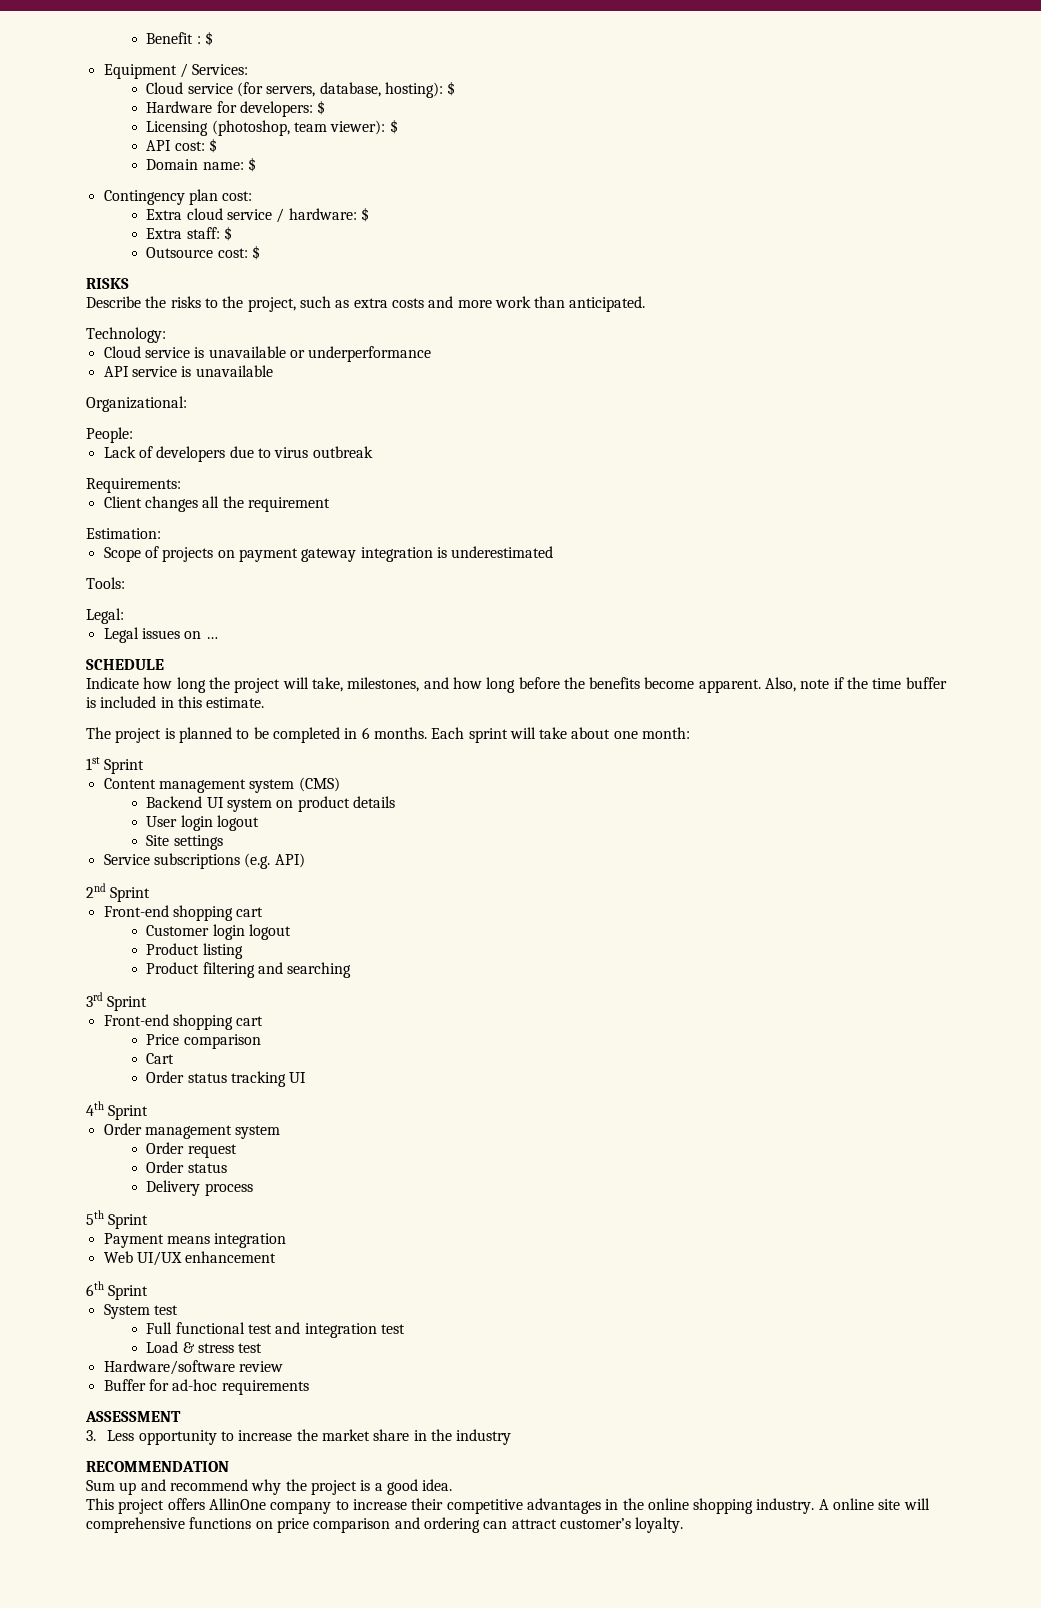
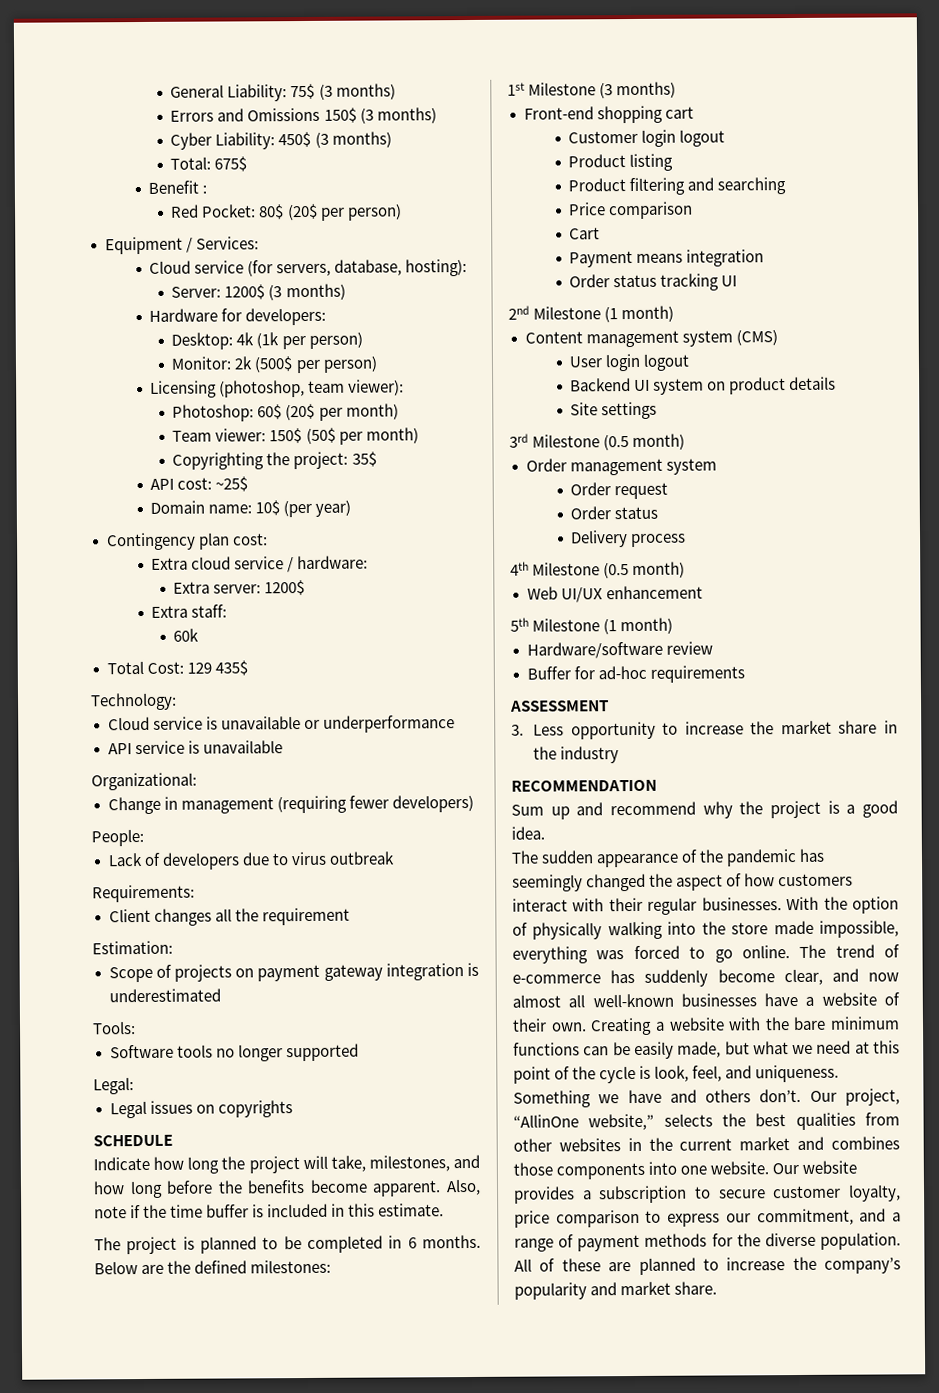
[146,31,213,46] Benefit : $ -> [170,83,396,102] [170,107,437,124] [170,131,392,150] [170,156,248,172] [148,180,208,194] [170,203,402,221] General Liability: 75$ (3 months) // Errors and Omissions 150$ (3 months) // Cyber Liability: 450$ (3 months) // Total: 675$ // Benefit : // Red Pocket: 80$ (20$ per person)
[447,81,456,96] $ -> [171,283,346,301] // Server: 1200$ (3 months)
[317,100,326,115] [146,119,398,136] $ // Licensing (photoshop, team viewer): $ -> [171,331,363,350] [171,355,378,374] [150,379,405,398] [172,403,399,422] [172,427,419,445] [172,451,377,470] // Desktop: 4k (1k per person) // Monitor: 2k (500$ per person) // Licensing (photoshop, team viewer): // Photoshop: 60$ (20$ per month) // Team viewer: 150$ (50$ per month) // Copyrighting the project: 35$
[208,138,217,153] $ -> [215,476,249,492] ~25$
[247,157,256,172] $ -> [255,499,352,518] 10$ (per year)
[360,207,369,222] $ -> [173,580,306,596] // Extra server: 1200$
[223,226,232,241] [146,245,260,260] [86,278,129,289] [86,296,646,312] $ // Outsource cost: $ // RISKS // Describe the risks to the project, such as extra costs and more work than anticipated. -> [173,628,200,642] [106,660,248,676] // 60k // Total Cost: 129 435$
(187, 404) none -> [107,794,474,815] // Change in management (requiring fewer developers)
(125, 583) none -> [109,1043,359,1062] // Software tools no longer supported
[205,637,218,639] … -> [217,1100,293,1118] copyrights
[431,727,691,743] [86,757,145,774] [103,777,340,793] [146,796,395,812] [146,815,259,831] [146,835,223,850] [103,853,305,869] [86,883,151,902] Each sprint will take about one month: // 1st Sprint // Content management system (CMS) // Backend UI system on product details // User login logout // Site settings // Service subscriptions (e.g. API) // 2nd Sprint -> [94,1259,332,1275] [507,81,677,99] Below are the defined milestones: // 1st Milestone (3 months)
[86,992,148,1011] [103,1014,264,1030] // 3rd Sprint // Front-end shopping cart -> (787, 186) none
(175, 1058) none -> [569,249,765,268] // Payment means integration
[86,1101,149,1120] 4th Sprint -> [508,305,675,323] [524,329,778,348] [569,353,691,372] [570,376,837,395] [570,401,658,420] [509,433,686,451] 2nd Milestone (1 month) // Content management system (CMS) // User login logout // Backend UI system on product details // Site settings // 3rd Milestone (0.5 month)
[86,1210,149,1229] [103,1233,287,1248] [103,1251,277,1266] [86,1281,149,1300] [103,1304,178,1319] [146,1322,405,1338] [146,1341,263,1353] 5th Sprint // Payment means integration // Web UI/UX enhancement // 6th Sprint // System test // Full functional test and integration test // Load & stress test -> [510,561,686,579] [526,585,703,603] [510,617,674,635] 4th Milestone (0.5 month) // Web UI/UX enhancement // 5th Milestone (1 month)
[86,1498,930,1514] [86,1517,684,1533] This project offers AllinOne company to increase their competitive advantages in the online shopping industry. A online site will comprehensive functions on price comparison and ordering can attract customer’s loyalty. -> [511,848,826,868] [512,873,854,892] [512,896,900,915] [512,920,899,940] [512,944,900,964] [512,968,899,987] [512,992,900,1008] [512,1016,900,1036] [513,1040,900,1060] [513,1064,840,1084] [513,1088,900,1108] [513,1112,900,1131] [513,1136,901,1152] [513,1160,858,1180] [513,1184,901,1204] [514,1208,901,1228] [514,1232,901,1252] [514,1256,901,1275] [514,1281,718,1300] The sudden appearance of the pandemic has seemingly changed the aspect of how customers interact with their regular businesses. With the option of physically walking into the store made impossible, everything was forced to go online. The trend of e-commerce has suddenly become clear, and now almost all well-known businesses have a website of their own. Creating a website with the bare minimum functions can be easily made, but what we need at this point of the cycle is look, feel, and uniqueness. Something we have and others don’t. Our project, “AllinOne website,” selects the best qualities from other websites in the current market and combines those components into one website. Our website provides a subscription to secure customer loyalty, price comparison to express our commitment, and a range of payment methods for the diverse population. All of these are planned to increase the company’s popularity and market share.

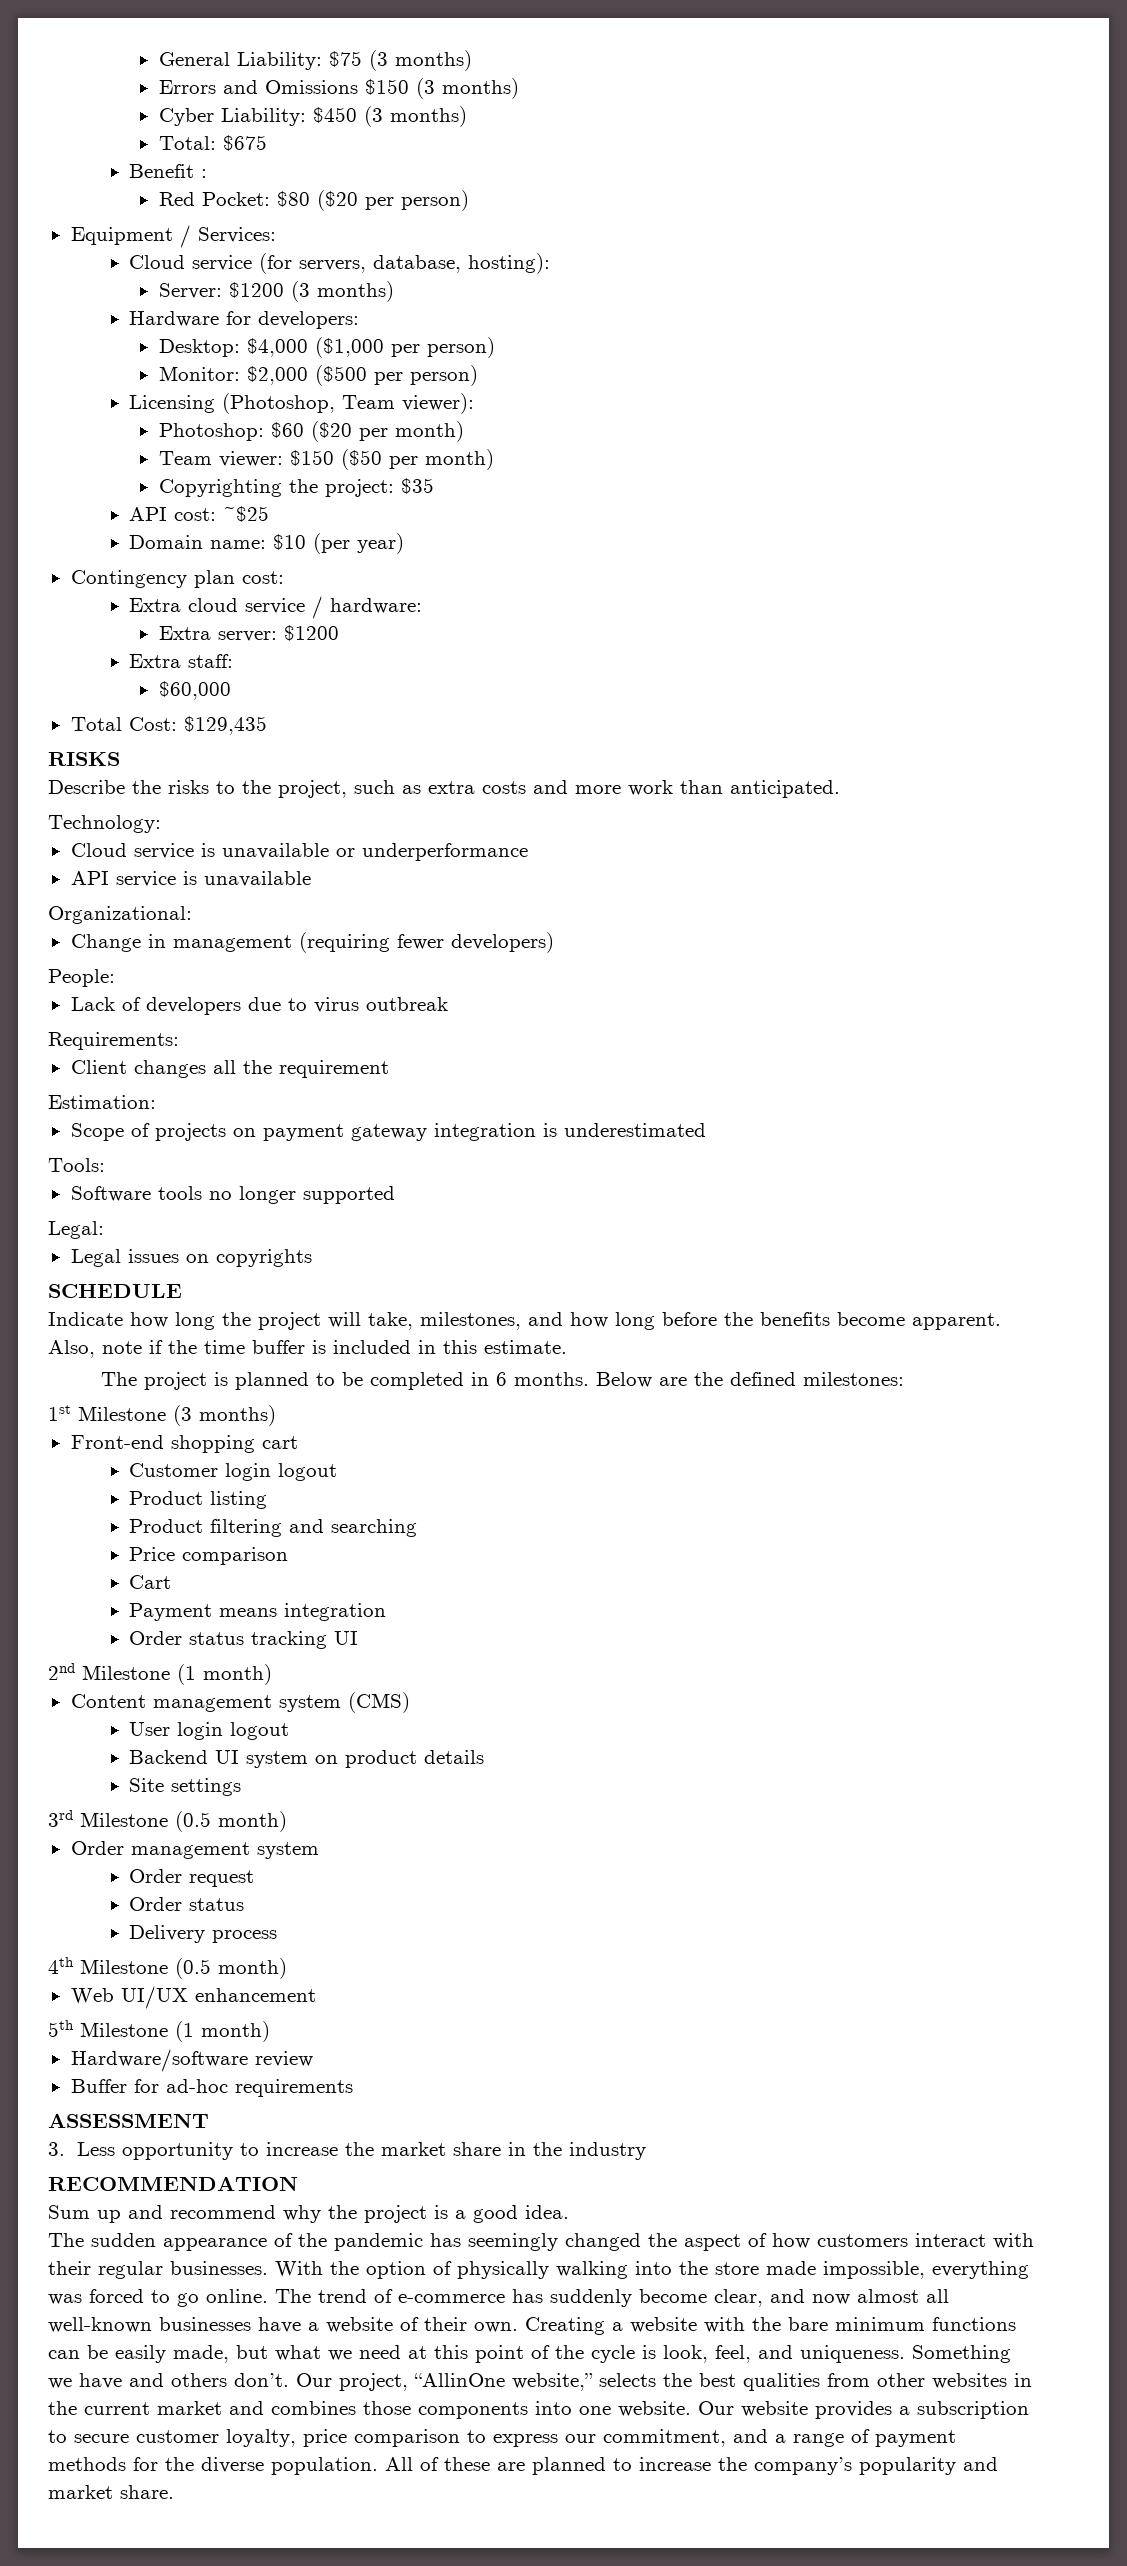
[290,83,316,100] 75$ -> [328,51,362,67] $75
[323,107,357,123] 150$ -> [364,79,409,95] $150
[278,131,312,148] 450$ -> [312,107,357,123] $450
[214,156,248,172] 675$ -> [222,135,267,151] $675
[258,203,318,221] 80$ (20$ -> [276,190,358,211] $80 ($20
[224,284,266,300] 1200$ -> [228,282,284,298] $1200
[236,332,280,349] 4k (1k -> [246,337,384,358] $4,000 ($1,000
[234,356,294,373] 2k (500$ -> [246,365,367,386] $2,000 ($500
[219,379,346,398] (photoshop, team -> [222,393,396,414] (Photoshop, Team
[257,403,316,421] 60$ (20$ -> [270,421,352,442] $60 ($20
[269,427,336,444] 150$ (50$ -> [289,449,382,470] $150 ($50
[351,451,377,467] 35$ -> [400,478,434,494] $35
[215,476,249,492] ~25$ -> [223,506,270,522] ~$25
[255,500,281,516] 10$ -> [273,534,307,550] $10
[264,580,306,596] 1200$ -> [283,625,339,641] $1200
[173,628,200,642] 60k -> [158,681,231,700] $60,000
[186,660,248,676] 129 435$ -> [183,716,267,735] [48,752,120,766] [48,780,840,798] $129,435 // RISKS // Describe the risks to the project, such as extra costs and more work than anticipated.

